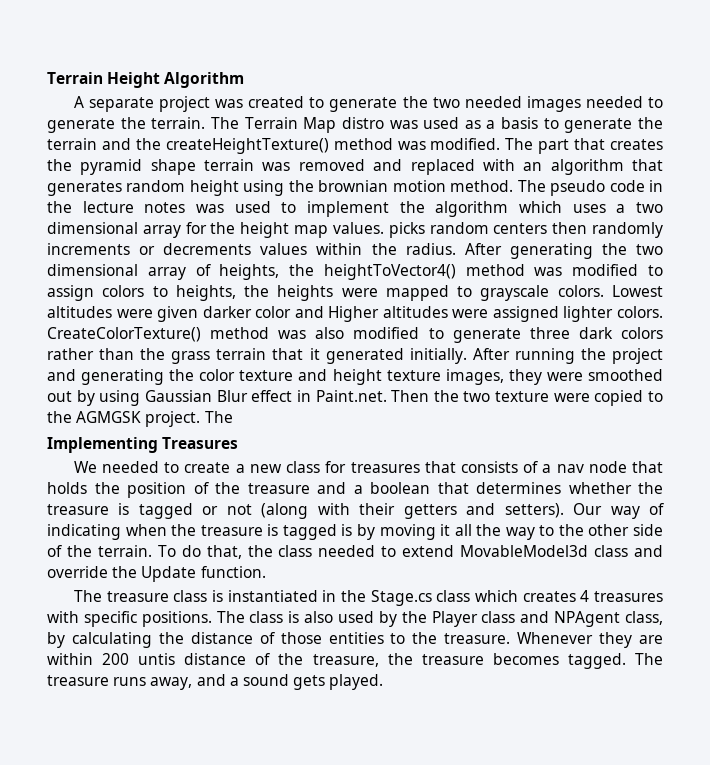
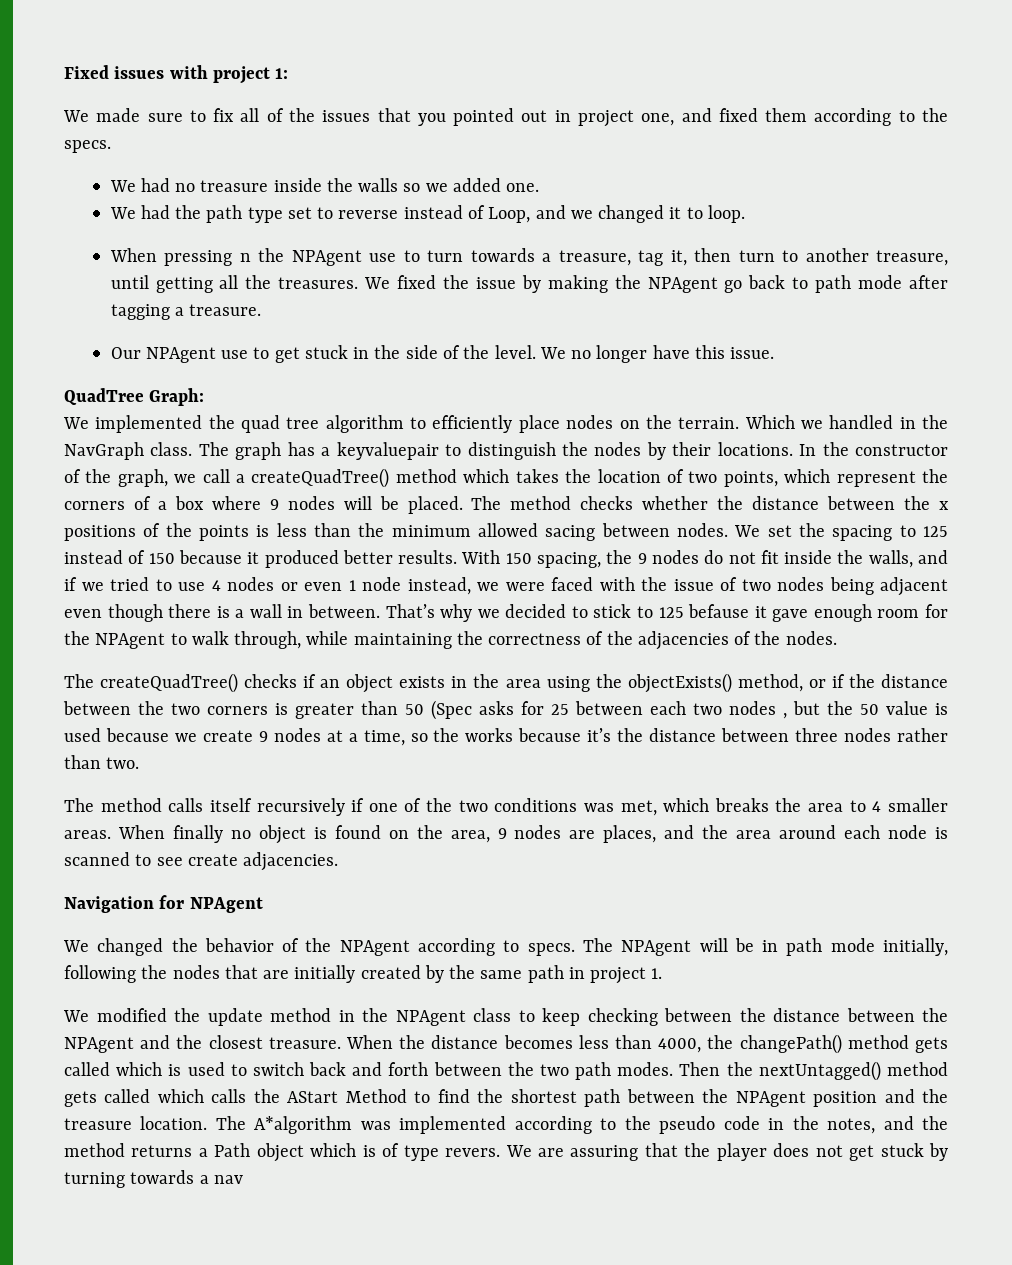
[47,72,245,88] [73,96,663,112] [47,117,664,133] [47,138,663,154] [47,159,663,175] [47,180,663,196] [47,201,663,217] [47,222,663,238] [47,243,664,259] [47,264,663,280] [47,285,663,301] [47,306,663,322] [47,327,664,343] [47,348,663,364] [47,369,663,385] [47,390,663,406] [47,411,233,427] [47,437,239,453] [73,461,663,473] [47,482,663,498] [47,503,664,519] [47,524,663,540] [47,545,663,559] [47,566,266,582] [73,590,663,606] [47,611,663,627] [47,632,663,648] [47,653,663,669] [47,674,384,690] Terrain Height Algorithm // A separate project was created to generate the two needed images needed to generate the terrain. The Terrain Map distro was used as a basis to generate the terrain and the createHeightTexture() method was modified. The part that creates the pyramid shape terrain was removed and replaced with an algorithm that generates random height using the brownian motion method. The pseudo code in the lecture notes was used to implement the algorithm which uses a two dimensional array for the height map values. picks random centers then randomly increments or decrements values within the radius. After generating the two dimensional array of heights, the heightToVector4() method was modified to assign colors to heights, the heights were mapped to grayscale colors. Lowest altitudes were given darker color and Higher altitudes were assigned lighter colors. CreateColorTexture() method was also modified to generate three dark colors rather than the grass terrain that it generated initially. After running the project and generating the color texture and height texture images, they were smoothed out by using Gaussian Blur effect in Paint.net. Then the two texture were copied to the AGMGSK project. The // Implementing Treasures // We needed to create a new class for treasures that consists of a nav node that holds the position of the treasure and a boolean that determines whether the treasure is tagged or not (along with their getters and setters). Our way of indicating when the treasure is tagged is by moving it all the way to the other side of the terrain. To do that, the class needed to extend MovableModel3d class and override the Update function. // The treasure class is instantiated in the Stage.cs class which creates 4 treasures with specific positions. The class is also used by the Player class and NPAgent class, by calculating the distance of those entities to the treasure. Whenever they are within 200 untis distance of the treasure, the treasure becomes tagged. The treasure runs away, and a sound gets played. -> [64,65,289,84] [63,108,949,127] [64,140,111,153] [109,178,540,192] [109,205,745,223] [109,248,949,266] [110,275,949,293] [110,304,262,320] [110,345,775,363] [64,388,205,406] [63,415,949,433] [64,442,948,460] [64,468,948,488] [64,496,950,514] [64,523,949,541] [64,550,948,568] [64,577,948,596] [64,604,948,622] [64,631,837,650] [64,673,948,693] [63,700,948,720] [64,728,948,746] [64,755,140,769] [64,798,949,816] [64,825,949,844] [64,852,339,871] [64,895,263,913] [63,938,948,956] [64,965,663,984] [63,1008,948,1026] [64,1034,949,1054] [64,1061,948,1081] [64,1089,949,1107] [64,1116,949,1134] [64,1143,949,1162] [64,1170,243,1188] Fixed issues with project 1: // We made sure to fix all of the issues that you pointed out in project one, and fixed them according to the specs. // We had no treasure inside the walls so we added one. // We had the path type set to reverse instead of Loop, and we changed it to loop. // When pressing n the NPAgent use to turn towards a treasure, tag it, then turn to another treasure, until getting all the treasures. We fixed the issue by making the NPAgent go back to path mode after tagging a treasure. // Our NPAgent use to get stuck in the side of the level. We no longer have this issue. // QuadTree Graph: // We implemented the quad tree algorithm to efficiently place nodes on the terrain. Which we handled in the NavGraph class. The graph has a keyvaluepair to distinguish the nodes by their locations. In the constructor of the graph, we call a createQuadTree() method which takes the location of two points, which represent the corners of a box where 9 nodes will be placed. The method checks whether the distance between the x positions of the points is less than the minimum allowed sacing between nodes. We set the spacing to 125 instead of 150 because it produced better results. With 150 spacing, the 9 nodes do not fit inside the walls, and if we tried to use 4 nodes or even 1 node instead, we were faced with the issue of two nodes being adjacent even though there is a wall in between. That’s why we decided to stick to 125 befause it gave enough room for the NPAgent to walk through, while maintaining the correctness of the adjacencies of the nodes. // The createQuadTree() checks if an object exists in the area using the objectExists() method, or if the distance between the two corners is greater than 50 (Spec asks for 25 between each two nodes , but the 50 value is used because we create 9 nodes at a time, so the works because it’s the distance between three nodes rather than two. // The method calls itself recursively if one of the two conditions was met, which breaks the area to 4 smaller areas. When finally no object is found on the area, 9 nodes are places, and the area around each node is scanned to see create adjacencies. // Navigation for NPAgent // We changed the behavior of the NPAgent according to specs. The NPAgent will be in path mode initially, following the nodes that are initially created by the same path in project 1. // We modified the update method in the NPAgent class to keep checking between the distance between the NPAgent and the closest treasure. When the distance becomes less than 4000, the changePath() method gets called which is used to switch back and forth between the two path modes. Then the nextUntagged() method gets called which calls the AStart Method to find the shortest path between the NPAgent position and the treasure location. The A*algorithm was implemented according to the pseudo code in the notes, and the method returns a Path object which is of type revers. We are assuring that the player does not get stuck by turning towards a nav

